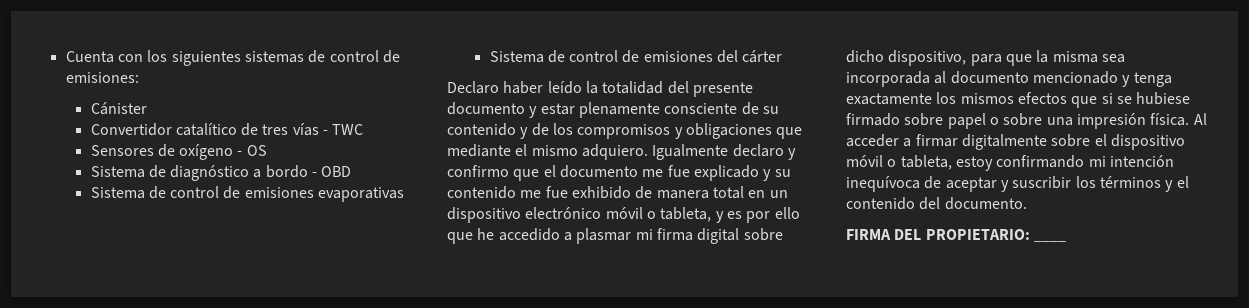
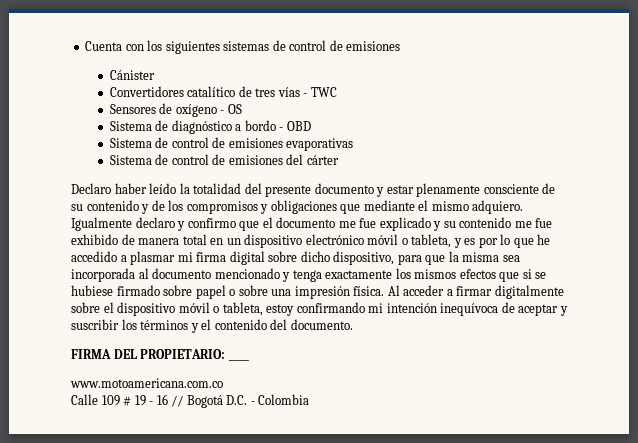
[65,72,139,83] emisiones: -> [346,41,401,51] emisiones
[90,123,172,136] Convertidor -> [109,86,184,97] Convertidores
[774,207,800,219] ello -> [500,234,511,245] lo
(1066, 241) none -> [70,378,223,388] [71,394,310,408] // www.motoamericana.com.co // Calle 109 # 19 - 16 // Bogotá D.C. - Colombia

